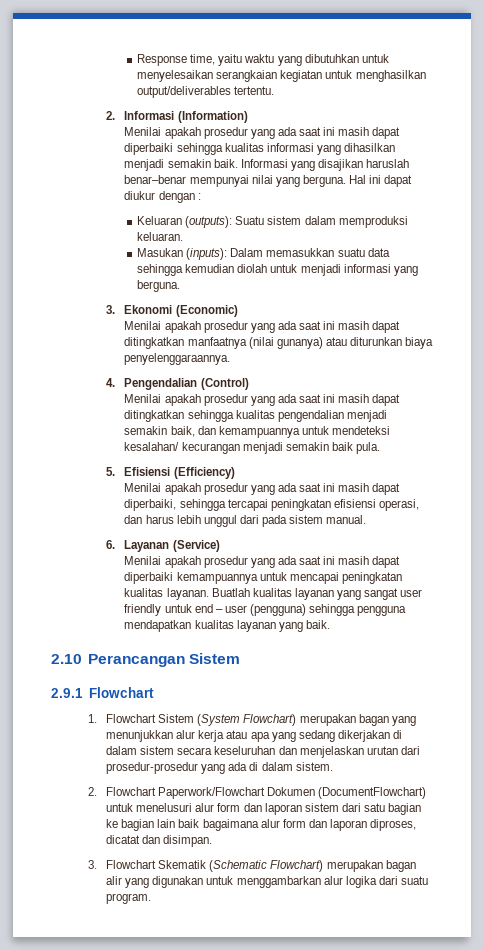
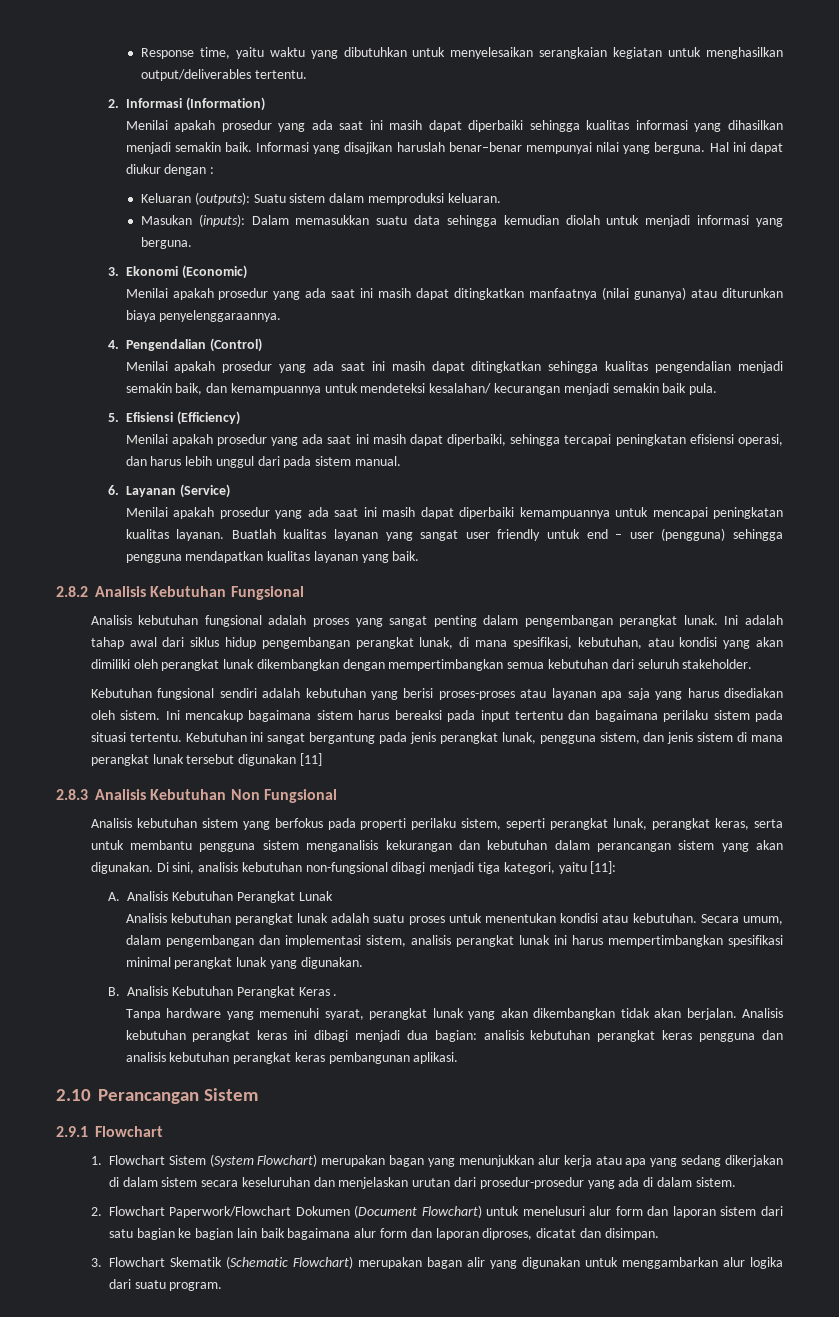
(330, 624) none -> [56,586,304,600] [90,615,784,627] [90,637,784,649] [90,659,753,671] [90,688,783,700] [90,710,783,722] [90,732,784,744] [90,753,322,766] [56,789,337,803] [90,818,783,830] [90,840,783,852] [90,861,617,874] [108,891,333,903] [125,913,784,925] [125,935,783,947] [125,957,363,969] [108,986,338,998] [125,1008,783,1020] [125,1030,784,1042] [125,1052,459,1064] // 2.8.2 Analisis Kebutuhan Fungsional // Analisis kebutuhan fungsional adalah proses yang sangat penting dalam pengembangan perangkat lunak. Ini adalah tahap awal dari siklus hidup pengembangan perangkat lunak, di mana spesifikasi, kebutuhan, atau kondisi yang akan dimiliki oleh perangkat lunak dikembangkan dengan mempertimbangkan semua kebutuhan dari seluruh stakeholder. // Kebutuhan fungsional sendiri adalah kebutuhan yang berisi proses-proses atau layanan apa saja yang harus disediakan oleh sistem. Ini mencakup bagaimana sistem harus bereaksi pada input tertentu dan bagaimana perilaku sistem pada situasi tertentu. Kebutuhan ini sangat bergantung pada jenis perangkat lunak, pengguna sistem, dan jenis sistem di mana perangkat lunak tersebut digunakan [11] // 2.8.3 Analisis Kebutuhan Non Fungsional // Analisis kebutuhan sistem yang berfokus pada properti perilaku sistem, seperti perangkat lunak, perangkat keras, serta untuk membantu pengguna sistem menganalisis kekurangan dan kebutuhan dalam perancangan sistem yang akan digunakan. Di sini, analisis kebutuhan non-fungsional dibagi menjadi tiga kategori, yaitu [11]: // A. Analisis Kebutuhan Perangkat Lunak // Analisis kebutuhan perangkat lunak adalah suatu proses untuk menentukan kondisi atau kebutuhan. Secara umum, dalam pengembangan dan implementasi sistem, analisis perangkat lunak ini harus mempertimbangkan spesifikasi minimal perangkat lunak yang digunakan. // B. Analisis Kebutuhan Perangkat Keras . // Tanpa hardware yang memenuhi syarat, perangkat lunak yang akan dikembangkan tidak akan berjalan. Analisis kebutuhan perangkat keras ini dibagi menjadi dua bagian: analisis kebutuhan perangkat keras pengguna dan analisis kebutuhan perangkat keras pembangunan aplikasi.
[318,787,427,799] (DocumentFlowchart) -> [354,1205,482,1218] (Document Flowchart)

